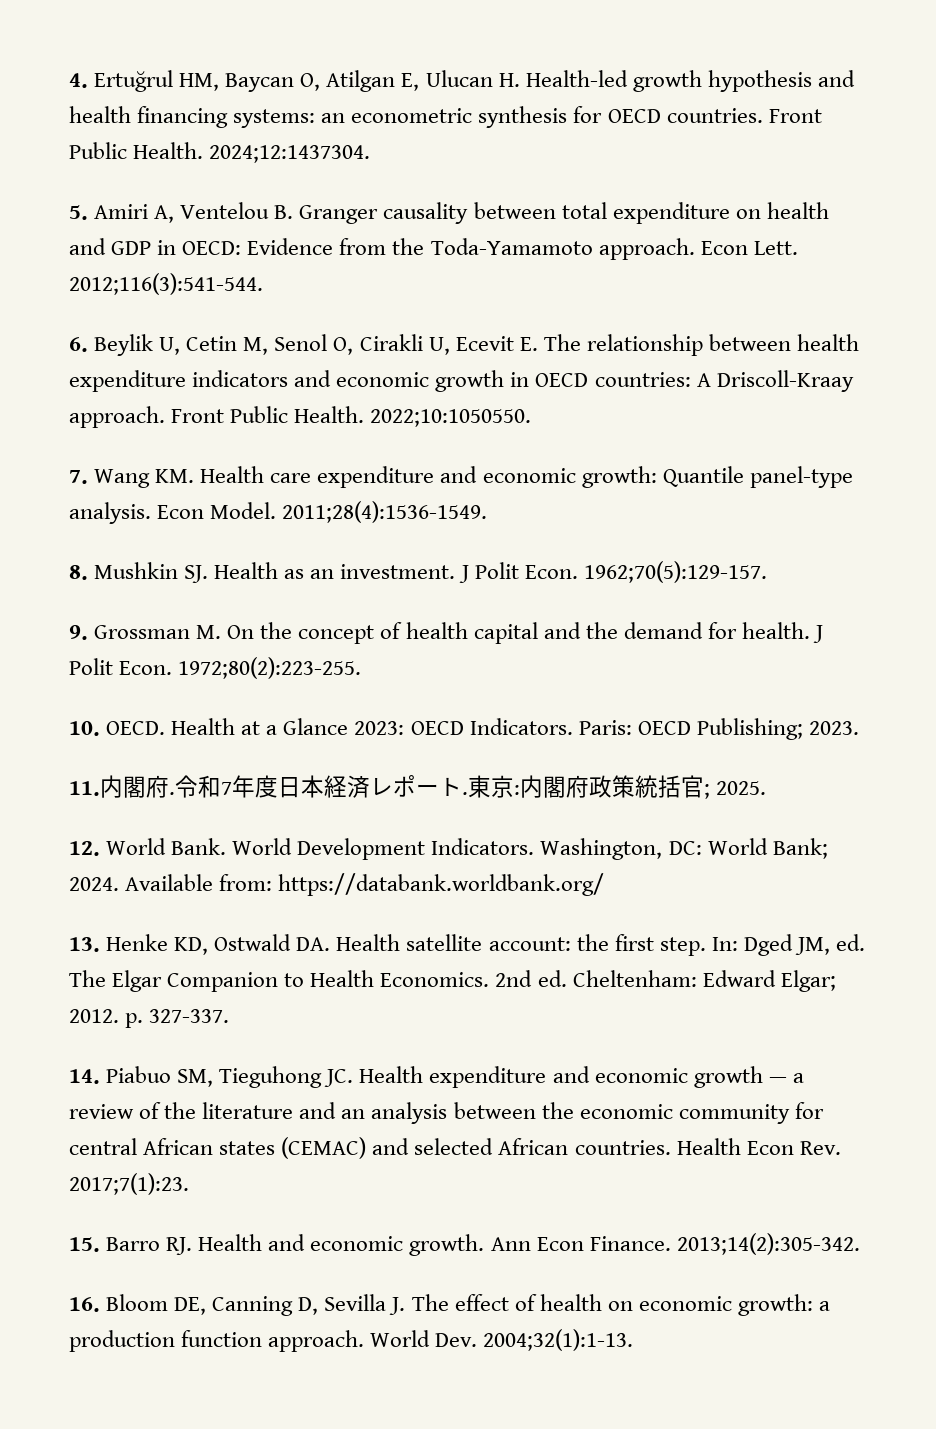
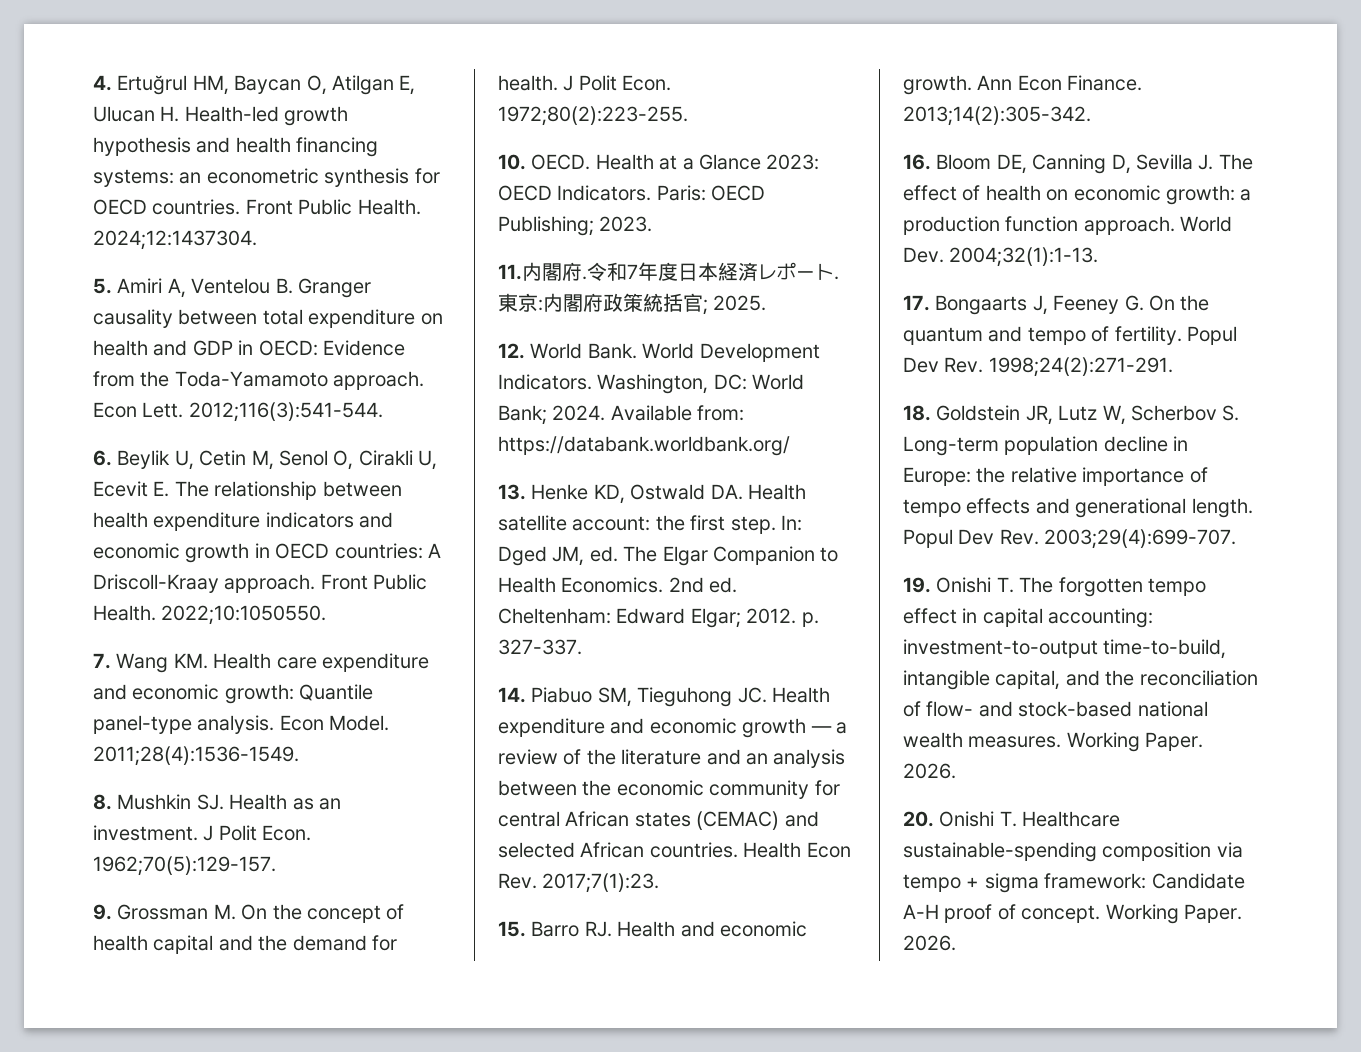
(634, 1340) none -> [903,295,1210,315] [903,326,1237,345] [903,357,1173,377] [903,405,1240,425] [903,436,1189,456] [903,467,1208,486] [903,498,1253,518] [903,529,1237,549] [903,577,1206,597] [903,608,1154,628] [903,639,1227,659] [903,670,1258,690] [903,701,1208,717] [903,732,1204,752] [903,763,956,779] [903,811,1121,827] [903,842,1243,862] [903,873,1245,893] [903,904,1242,924] [903,935,956,951] // 17. Bongaarts J, Feeney G. On the quantum and tempo of fertility. Popul Dev Rev. 1998;24(2):271-291. // 18. Goldstein JR, Lutz W, Scherbov S. Long-term population decline in Europe: the relative importance of tempo effects and generational length. Popul Dev Rev. 2003;29(4):699-707. // 19. Onishi T. The forgotten tempo effect in capital accounting: investment-to-output time-to-build, intangible capital, and the reconciliation of flow- and stock-based national wealth measures. Working Paper. 2026. // 20. Onishi T. Healthcare sustainable-spending composition via tempo + sigma framework: Candidate A-H proof of concept. Working Paper. 2026.

